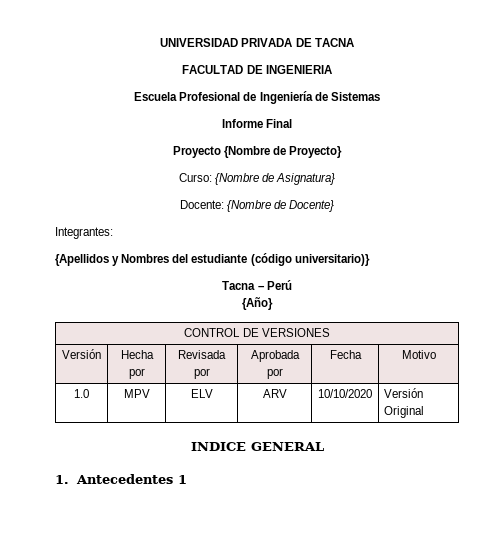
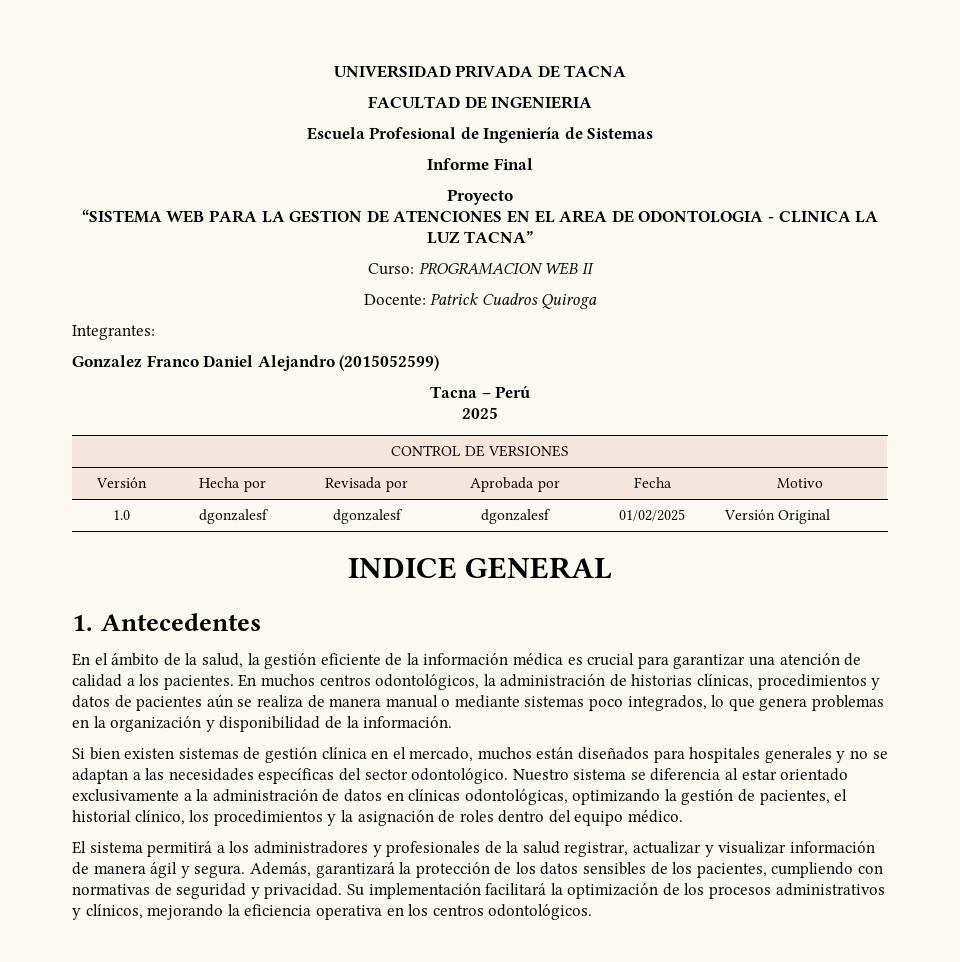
[223,146,343,158] [178,173,336,185] [179,200,335,212] [55,227,113,239] [55,253,370,266] {Nombre de Proyecto} // Curso: {Nombre de Asignatura} // Docente: {Nombre de Docente} // Integrantes: // {Apellidos y Nombres del estudiante (código universitario)} -> [81,209,879,223] [426,231,534,244] [368,262,594,275] [363,293,598,309] [72,325,155,340] [72,355,440,371] // “SISTEMA WEB PARA LA GESTION DE ATENCIONES EN EL AREA DE ODONTOLOGIA - CLINICA LA LUZ TACNA” // Curso: PROGRAMACION WEB II // Docente: Patrick Cuadros Quiroga // Integrantes: // Gonzalez Franco Daniel Alejandro (2015052599)
[242,297,273,310] {Año} -> [462,407,498,419] 2025
[123,389,150,398] [190,389,213,398] [262,389,287,398] [318,389,372,398] MPV | ELV | ARV | 10/10/2020 -> [198,509,269,524] [332,509,403,524] [481,509,551,524] [619,509,685,521] dgonzalesf | dgonzalesf | dgonzalesf | 01/02/2025
[178,475,188,484] 1 -> [72,653,862,669] [72,674,881,690] [72,694,885,711] [72,716,453,732] [72,747,888,763] [72,768,849,784] [72,789,848,805] [72,810,684,826] [72,841,875,857] [72,862,884,878] [72,883,885,899] [72,904,593,920] // En el ámbito de la salud, la gestión eficiente de la información médica es crucial para garantizar una atención de calidad a los pacientes. En muchos centros odontológicos, la administración de historias clínicas, procedimientos y datos de pacientes aún se realiza de manera manual o mediante sistemas poco integrados, lo que genera problemas en la organización y disponibilidad de la información. // Si bien existen sistemas de gestión clínica en el mercado, muchos están diseñados para hospitales generales y no se adaptan a las necesidades específicas del sector odontológico. Nuestro sistema se diferencia al estar orientado exclusivamente a la administración de datos en clínicas odontológicas, optimizando la gestión de pacientes, el historial clínico, los procedimientos y la asignación de roles dentro del equipo médico. // El sistema permitirá a los administradores y profesionales de la salud registrar, actualizar y visualizar información de manera ágil y segura. Además, garantizará la protección de los datos sensibles de los pacientes, cumpliendo con normativas de seguridad y privacidad. Su implementación facilitará la optimización de los procesos administrativos y clínicos, mejorando la eficiencia operativa en los centros odontológicos.

